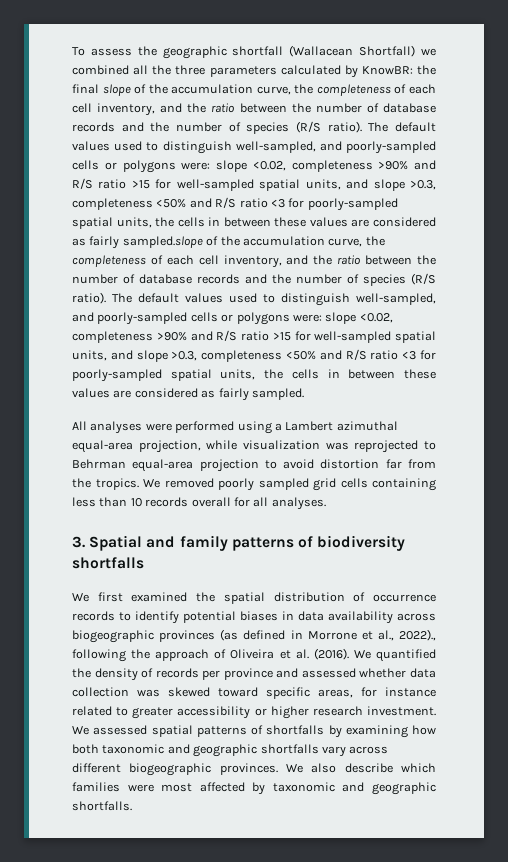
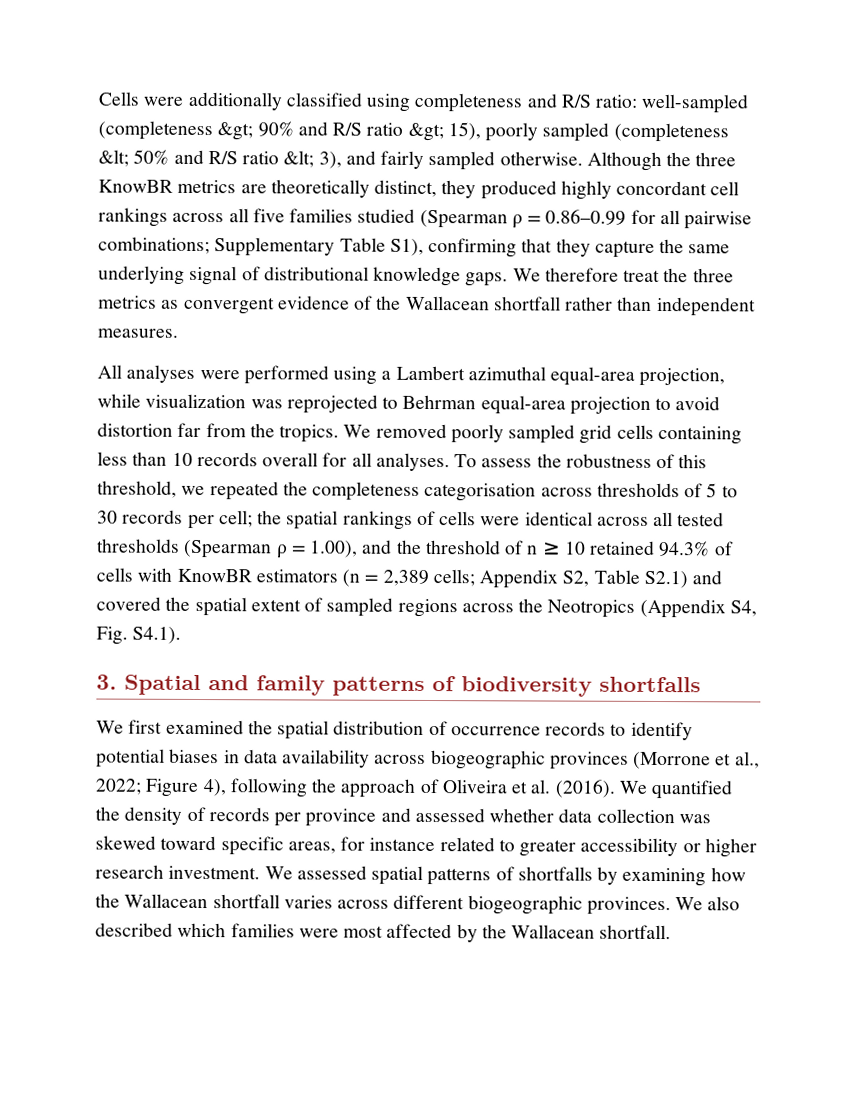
[72,45,436,59] [72,65,436,78] [72,84,436,96] [72,103,436,116] [72,121,436,134] [72,141,436,154] [72,160,436,173] [72,178,437,191] [72,197,398,211] [72,217,436,229] [72,236,385,249] [72,255,437,268] [72,273,436,286] [72,292,436,306] [72,312,393,325] [72,330,436,343] [72,349,437,362] [72,369,437,382] [72,388,304,401] To assess the geographic shortfall (Wallacean Shortfall) we combined all the three parameters calculated by KnowBR: the final slope of the accumulation curve, the completeness of each cell inventory, and the ratio between the number of database records and the number of species (R/S ratio). The default values used to distinguish well-sampled, and poorly-sampled cells or polygons were: slope <0.02, completeness >90% and R/S ratio >15 for well-sampled spatial units, and slope >0.3, completeness <50% and R/S ratio <3 for poorly-sampled spatial units, the cells in between these values are considered as fairly sampled.slope of the accumulation curve, the completeness of each cell inventory, and the ratio between the number of database records and the number of species (R/S ratio). The default values used to distinguish well-sampled, and poorly-sampled cells or polygons were: slope <0.02, completeness >90% and R/S ratio >15 for well-sampled spatial units, and slope >0.3, completeness <50% and R/S ratio <3 for poorly-sampled spatial units, the cells in between these values are considered as fairly sampled. -> [98,91,750,114] [98,120,729,143] [98,149,737,172] [98,179,740,200] [98,207,753,230] [98,236,731,258] [98,265,734,287] [98,295,756,317] [97,328,178,338] Cells were additionally classified using completeness and R/S ratio: well-sampled (completeness &gt; 90% and R/S ratio &gt; 15), poorly sampled (completeness &lt; 50% and R/S ratio &lt; 3), and fairly sampled otherwise. Although the three KnowBR metrics are theoretically distinct, they produced highly concordant cell rankings across all five families studied (Spearman ρ = 0.86–0.99 for all pairwise combinations; Supplementary Table S1), confirming that they capture the same underlying signal of distributional knowledge gaps. We therefore treat the three metrics as convergent evidence of the Wallacean shortfall rather than independent measures.
(326, 503) none -> [454,453,708,469] [97,480,738,502] [97,509,725,530] [97,538,734,559] [96,567,723,589] [96,596,757,619] [96,626,182,645] To assess the robustness of this threshold, we repeated the completeness categorisation across thresholds of 5 to 30 records per cell; the spatial rankings of cells were identical across all tested thresholds (Spearman ρ = 1.00), and the threshold of n ≥ 10 retained 94.3% of cells with KnowBR estimators (n = 2,389 cells; Appendix S2, Table S2.1) and covered the spatial extent of sampled regions across the Neotropics (Appendix S4, Fig. S4.1).
[220,629,436,641] (as defined in Morrone et al., 2022)., -> [633,751,760,770] [95,778,227,797] (Morrone et al., 2022; Figure 4),
[72,744,346,757] both taxonomic and geographic shortfalls vary -> [95,893,333,909] the Wallacean shortfall varies
[344,763,393,773] describe -> [95,922,173,937] described
[272,782,436,795] [72,801,132,811] taxonomic and geographic shortfalls. -> [481,924,672,940] the Wallacean shortfall.

